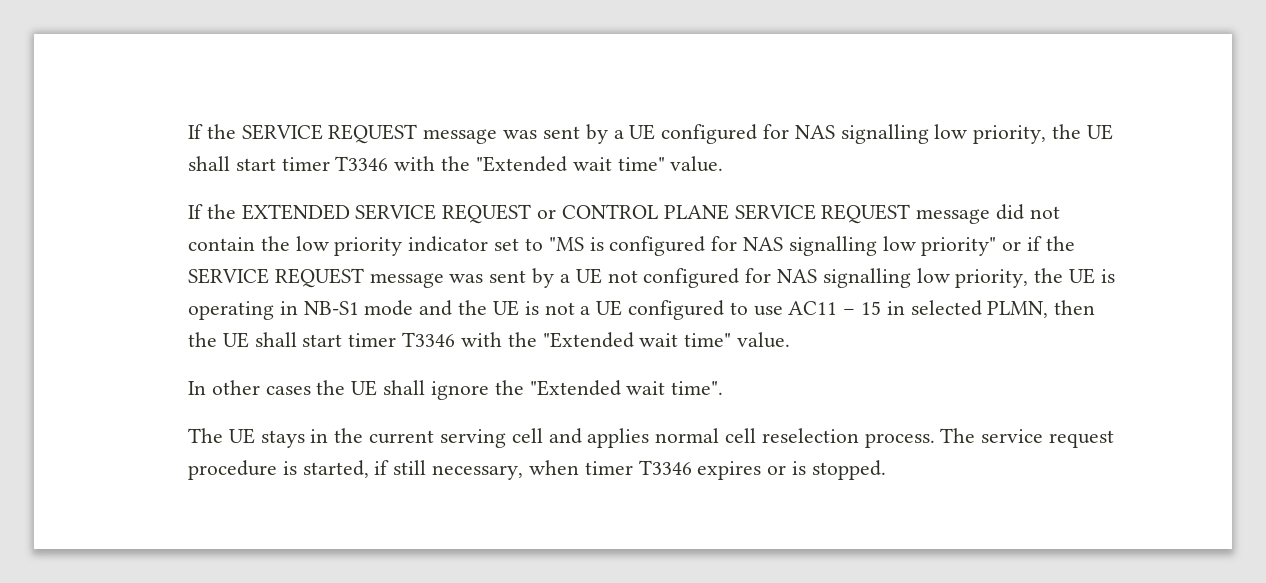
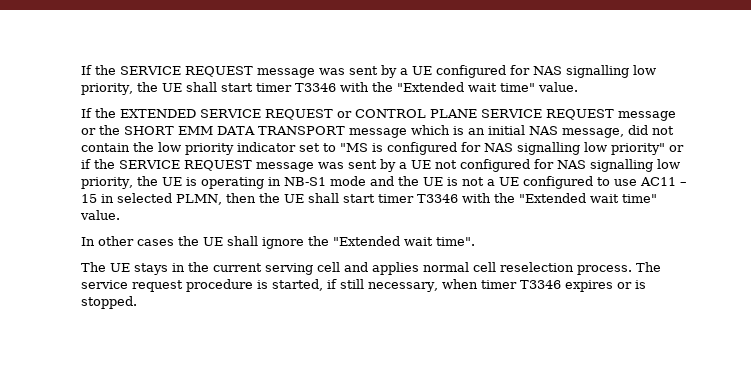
(991, 216) none -> [80,125,624,138] or the SHORT EMM DATA TRANSPORT message which is an initial NAS message,

